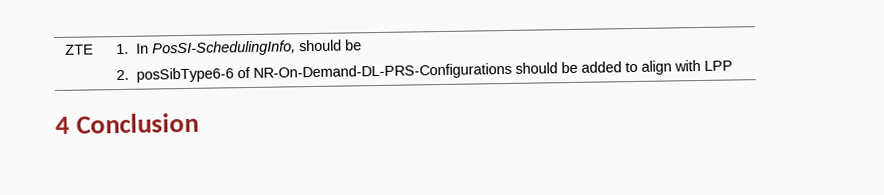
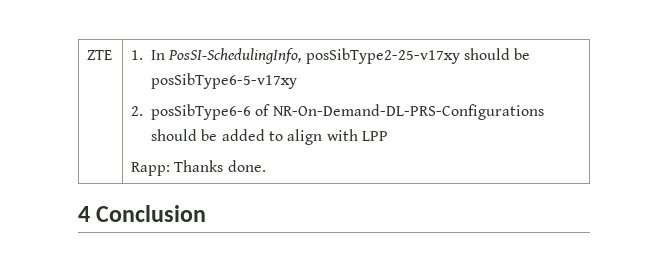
[298,39,362,52] should be -> [305,48,531,64] [151,73,298,89] posSibType2-25-v17xy should be posSibType6-5-v17xy
(733, 65) none -> [131,160,266,176] // Rapp: Thanks done.

